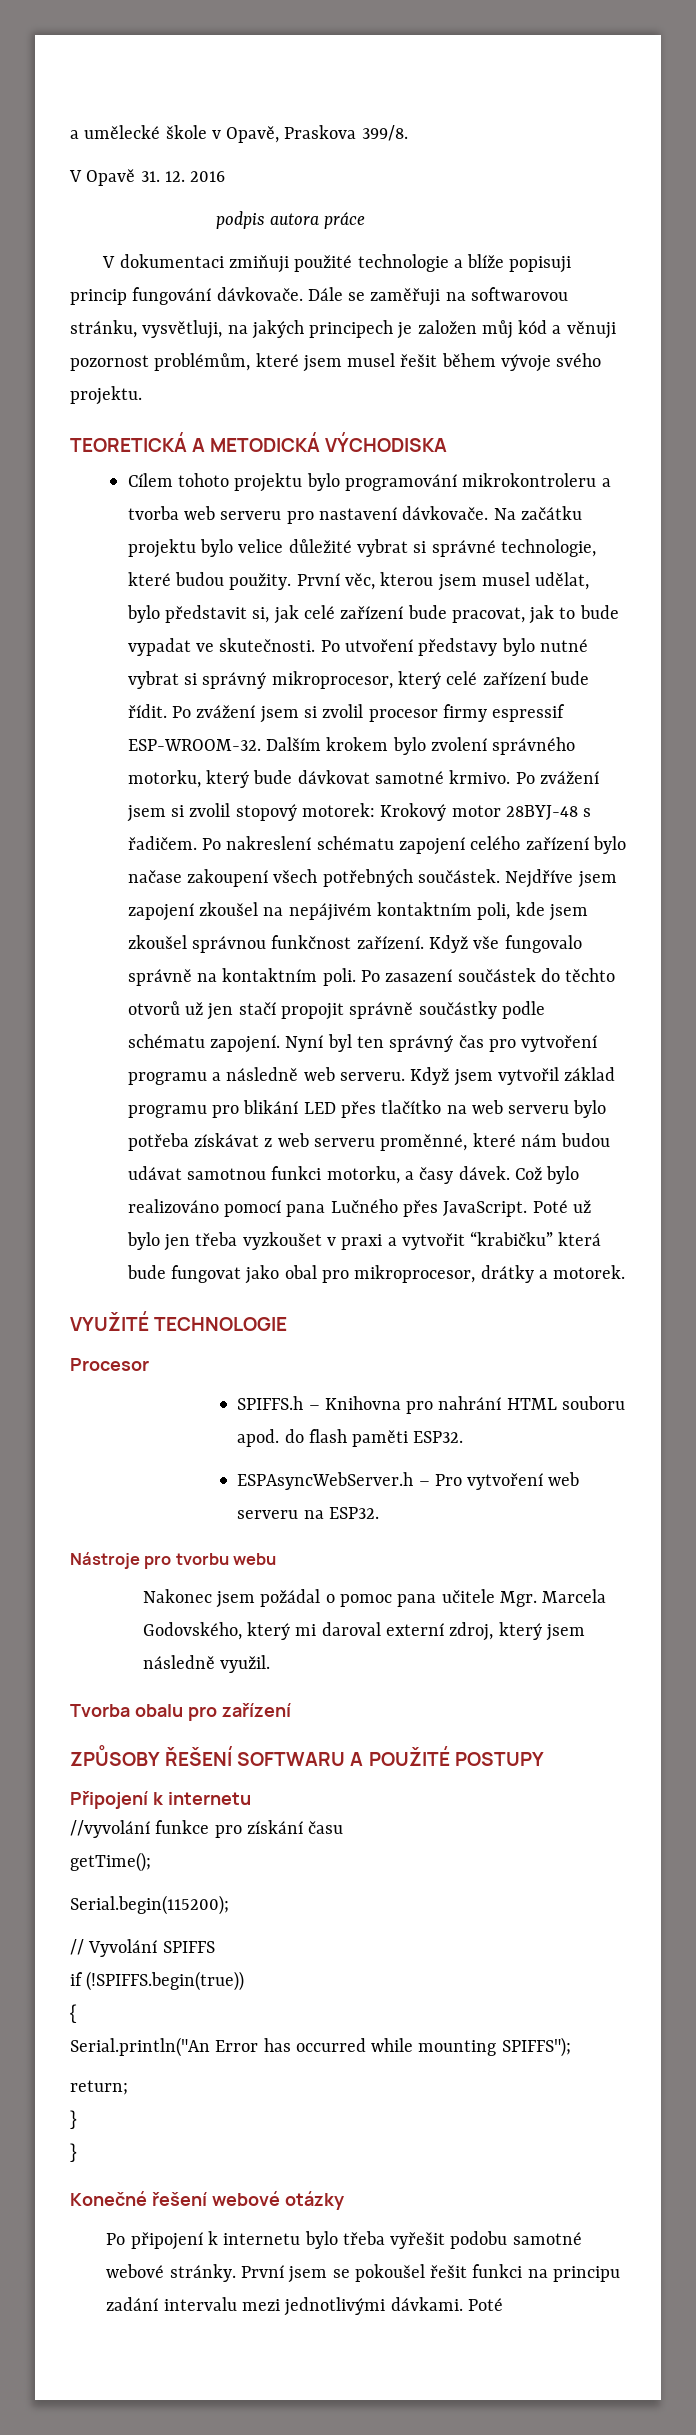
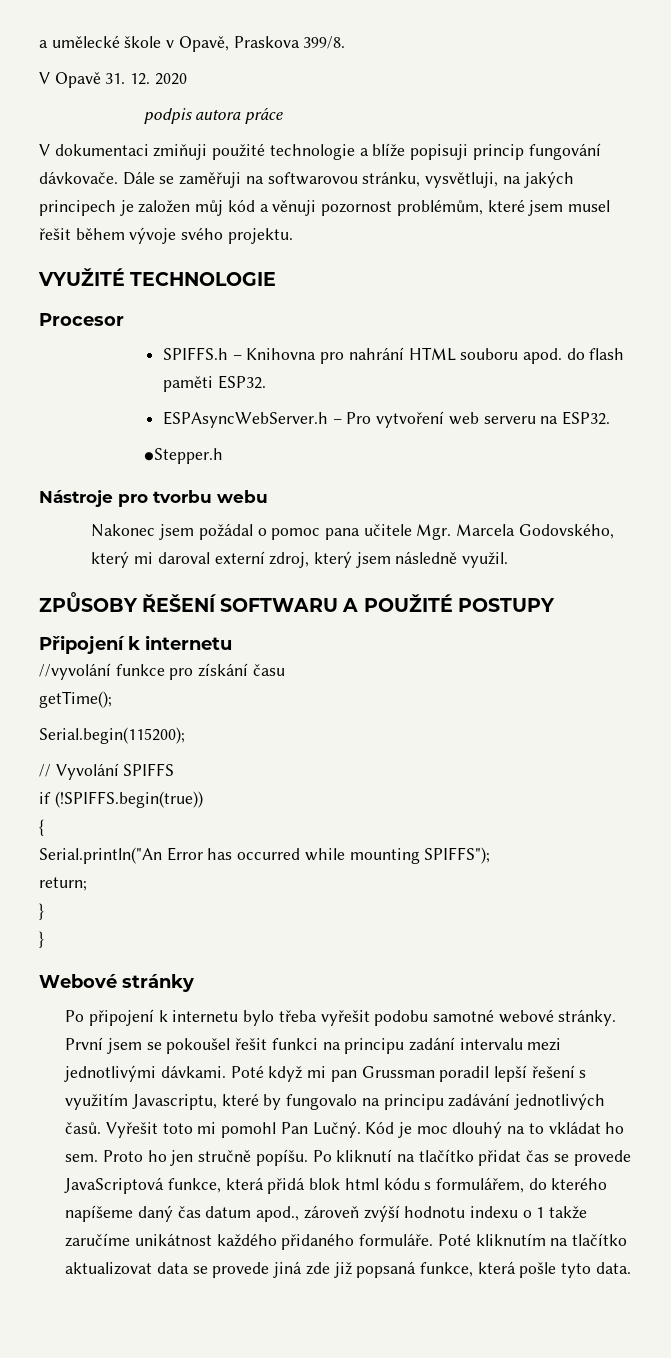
[190,171,226,182] 2016 -> [154,73,187,85] 2020
[70,432,448,452] [127,473,611,492] [127,506,582,524] [127,539,596,558] [127,572,590,591] [126,605,619,624] [127,638,588,656] [127,671,589,689] [127,704,566,723] [127,737,576,755] [127,770,599,788] [126,803,592,822] [127,836,626,855] [127,869,617,888] [127,902,588,921] [127,935,582,953] [127,968,616,986] [127,1001,545,1020] [127,1034,598,1053] [127,1067,616,1086] [127,1100,607,1118] [127,1133,611,1151] [127,1166,580,1184] [127,1199,591,1217] [126,1231,602,1251] [126,1265,626,1284] // TEORETICKÁ A METODICKÁ VÝCHODISKA // Cílem tohoto projektu bylo programování mikrokontroleru a tvorba web serveru pro nastavení dávkovače. Na začátku projektu bylo velice důležité vybrat si správné technologie, které budou použity. První věc, kterou jsem musel udělat, bylo představit si, jak celé zařízení bude pracovat, jak to bude vypadat ve skutečnosti. Po utvoření představy bylo nutné vybrat si správný mikroprocesor, který celé zařízení bude řídit. Po zvážení jsem si zvolil procesor firmy espressif ESP-WROOM-32. Dalším krokem bylo zvolení správného motorku, který bude dávkovat samotné krmivo. Po zvážení jsem si zvolil stopový motorek: Krokový motor 28BYJ-48 s řadičem. Po nakreslení schématu zapojení celého zařízení bylo načase zakoupení všech potřebných součástek. Nejdříve jsem zapojení zkoušel na nepájivém kontaktním poli, kde jsem zkoušel správnou funkčnost zařízení. Když vše fungovalo správně na kontaktním poli. Po zasazení součástek do těchto otvorů už jen stačí propojit správně součástky podle schématu zapojení. Nyní byl ten správný čas pro vytvoření programu a následně web serveru. Když jsem vytvořil základ programu pro blikání LED přes tlačítko na web serveru bylo potřeba získávat z web serveru proměnné, které nám budou udávat samotnou funkci motorku, a časy dávek. Což bylo realizováno pomocí pana Lučného přes JavaScript. Poté už bylo jen třeba vyzkoušet v praxi a vytvořit “krabičku” která bude fungovat jako obal pro mikroprocesor, drátky a motorek. -> (293, 236) none
(379, 1513) none -> [143,448,223,464] // ●Stepper.h
[70,1703,291,1721] // Tvorba obalu pro zařízení -> (509, 560) none
[70,2191,344,2210] Konečné řešení webové otázky -> [39,974,194,992] Webové stránky
(503, 2304) none -> [268,1065,587,1082] [65,1093,605,1110] [65,1121,625,1138] [65,1149,631,1166] [64,1177,608,1194] [65,1205,588,1222] [65,1233,627,1250] [65,1261,631,1278] když mi pan Grussman poradil lepší řešení s využitím Javascriptu, které by fungovalo na principu zadávání jednotlivých časů. Vyřešit toto mi pomohl Pan Lučný. Kód je moc dlouhý na to vkládat ho sem. Proto ho jen stručně popíšu. Po kliknutí na tlačítko přidat čas se provede JavaScriptová funkce, která přidá blok html kódu s formulářem, do kterého napíšeme daný čas datum apod., zároveň zvýší hodnotu indexu o 1 takže zaručíme unikátnost každého přidaného formuláře. Poté kliknutím na tlačítko aktualizovat data se provede jiná zde již popsaná funkce, která pošle tyto data.

